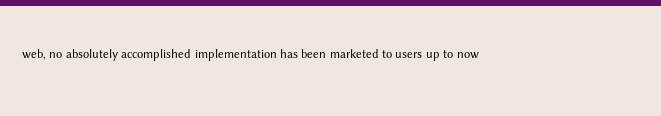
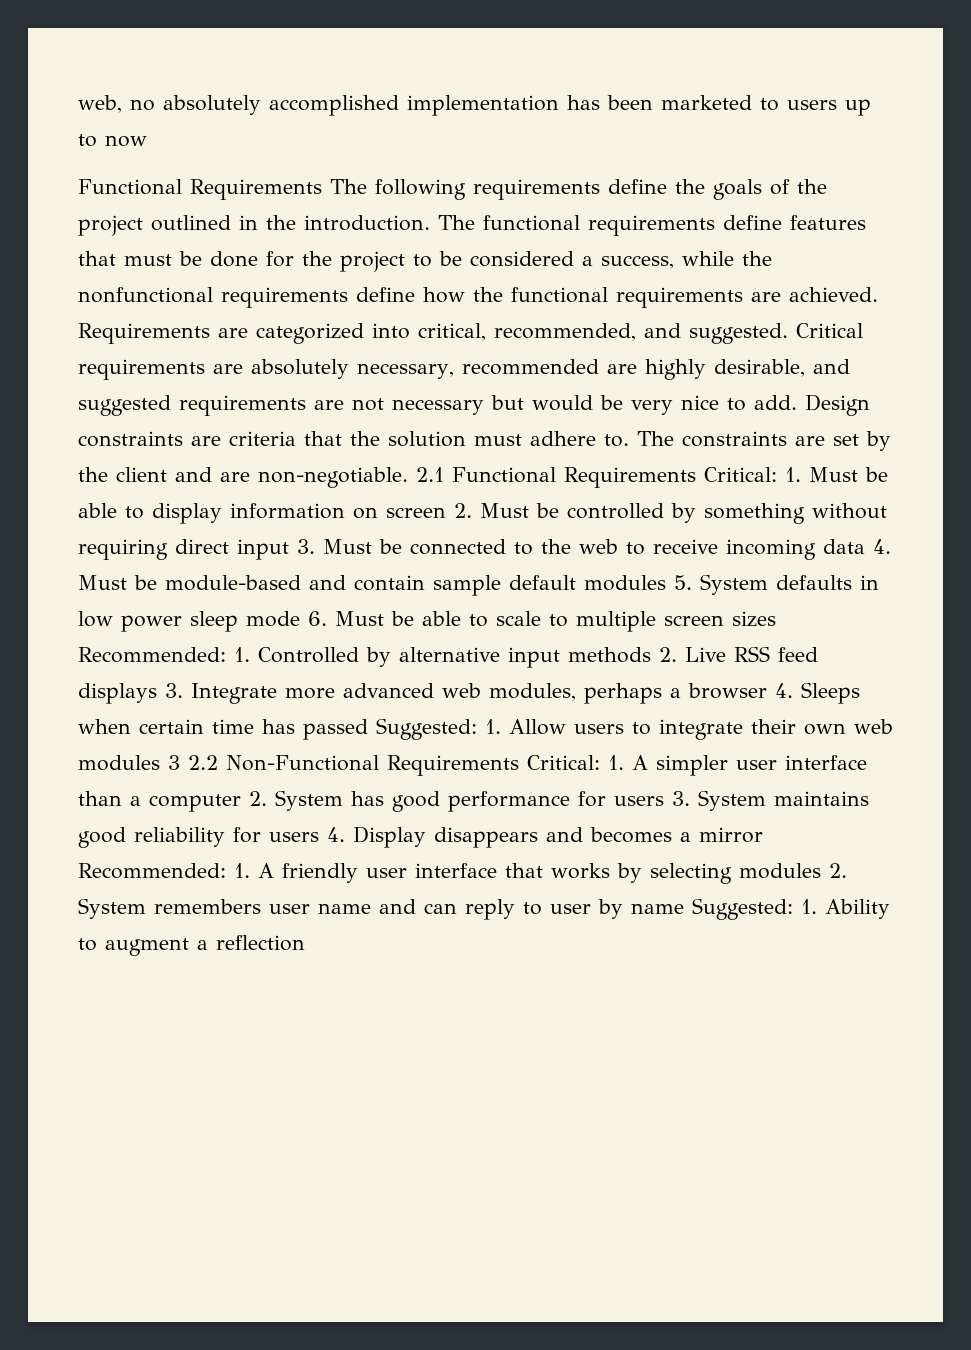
(479, 55) none -> [78,179,827,200] [78,215,866,236] [78,251,772,272] [78,287,878,308] [78,323,863,344] [78,359,850,380] [78,394,870,416] [78,431,891,451] [78,467,888,488] [78,503,887,524] [78,539,891,560] [78,574,879,596] [78,611,776,632] [78,646,818,668] [78,682,860,704] [78,718,893,740] [78,755,867,776] [78,790,869,812] [78,826,763,848] [78,863,847,884] [78,898,890,920] [78,935,305,956] // Functional Requirements The following requirements define the goals of the project outlined in the introduction. The functional requirements define features that must be done for the project to be considered a success, while the nonfunctional requirements define how the functional requirements are achieved. Requirements are categorized into critical, recommended, and suggested. Critical requirements are absolutely necessary, recommended are highly desirable, and suggested requirements are not necessary but would be very nice to add. Design constraints are criteria that the solution must adhere to. The constraints are set by the client and are non-negotiable. 2.1 Functional Requirements Critical: 1. Must be able to display information on screen 2. Must be controlled by something without requiring direct input 3. Must be connected to the web to receive incoming data 4. Must be module-based and contain sample default modules 5. System defaults in low power sleep mode 6. Must be able to scale to multiple screen sizes Recommended: 1. Controlled by alternative input methods 2. Live RSS feed displays 3. Integrate more advanced web modules, perhaps a browser 4. Sleeps when certain time has passed Suggested: 1. Allow users to integrate their own web modules 3 2.2 Non-Functional Requirements Critical: 1. A simpler user interface than a computer 2. System has good performance for users 3. System maintains good reliability for users 4. Display disappears and becomes a mirror Recommended: 1. A friendly user interface that works by selecting modules 2. System remembers user name and can reply to user by name Suggested: 1. Ability to augment a reflection

